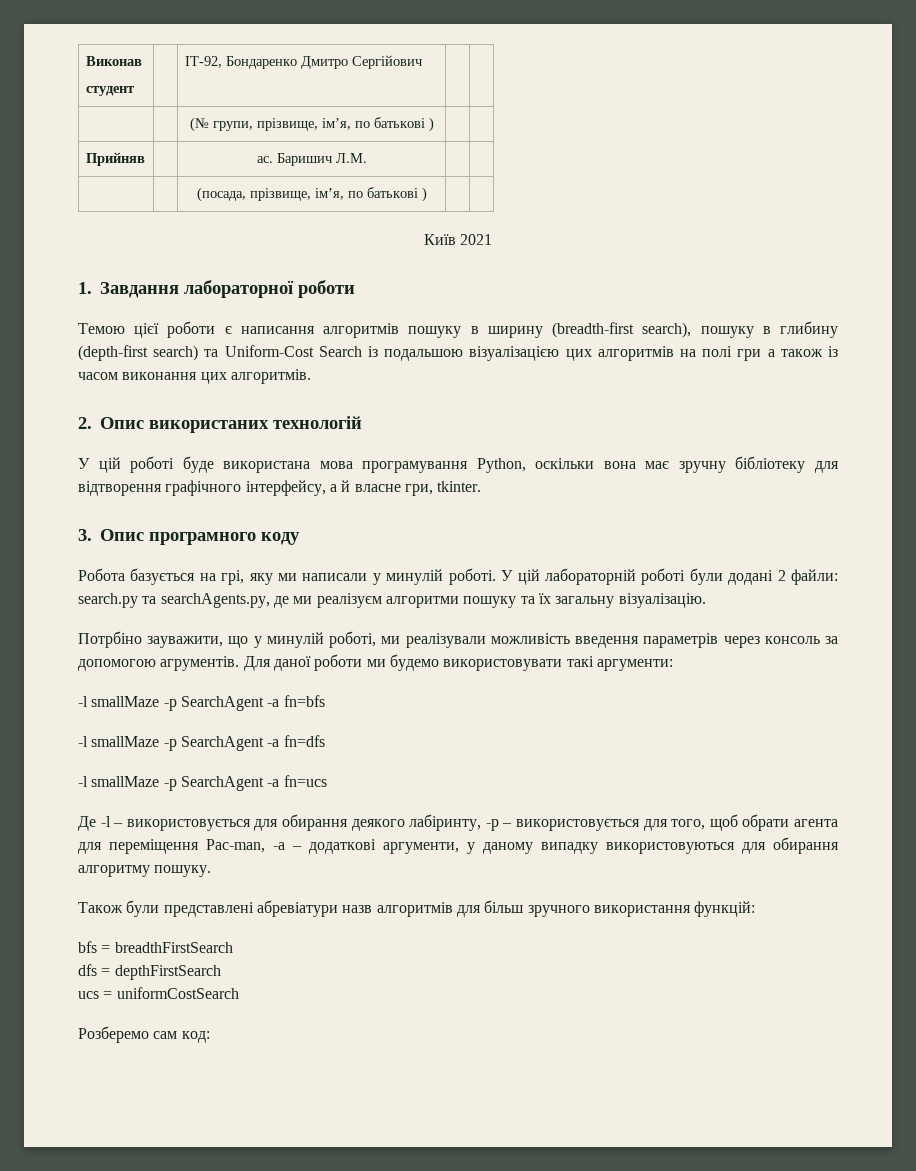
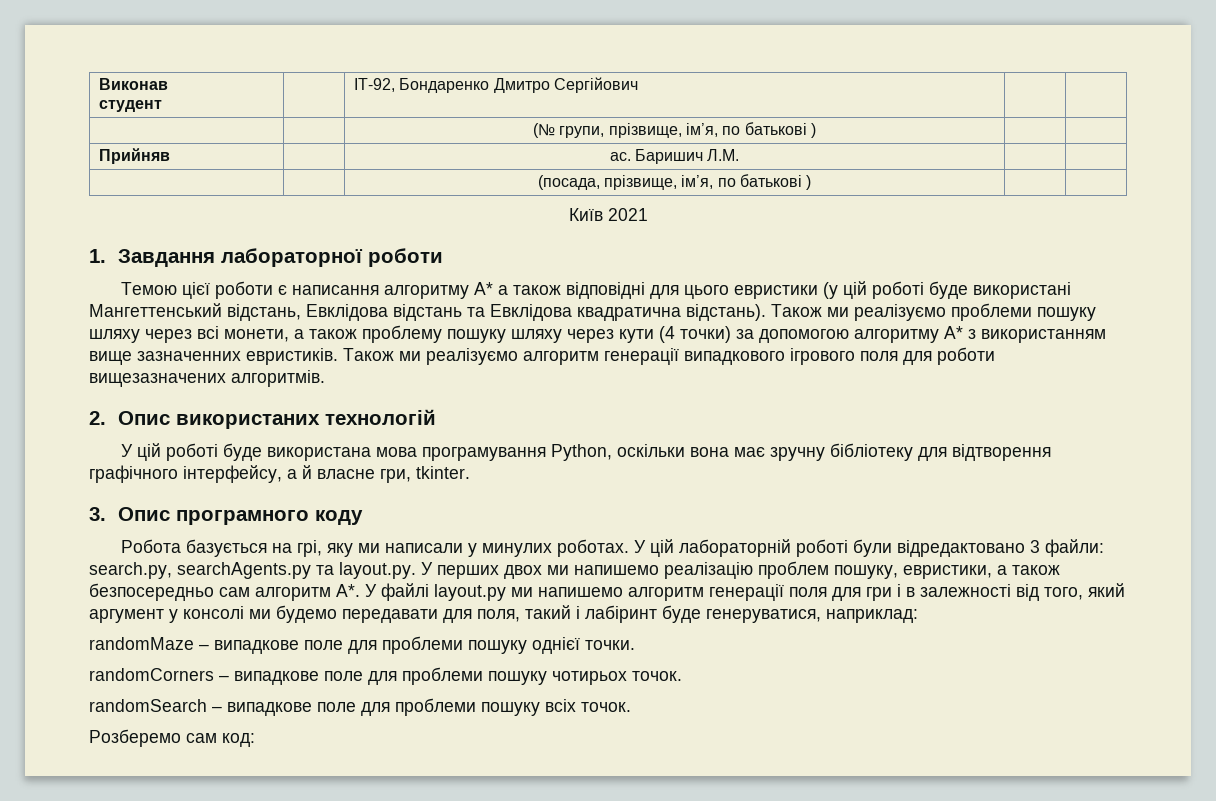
[323,321,839,338] [78,345,839,361] [78,372,227,384] алгоритмів пошуку в ширину (breadth-first search), пошуку в глибину (depth-first search) та Uniform-Cost Search із подальшою візуалізацією цих алгоритмів на полі гри а також із часом виконання цих -> [383,281,1071,299] [89,303,1096,321] [89,325,1106,343] [89,347,995,365] [89,373,226,387] алгоритму A* а також відповідні для цього евристики (у цій роботі буде використані Мангеттенський відстань, Евклідова відстань та Евклідова квадратична відстань). Також ми реалізуємо проблеми пошуку шляху через всі монети, а також проблему пошуку шляху через кути (4 точки) за допомогою алгоритму А* з використанням вище зазначенних евристиків. Також ми реалізуємо алгоритм генерації випадкового ігрового поля для роботи вищезазначених
[386,568,496,585] минулій роботі. -> [481,539,629,557] минулих роботах.
[728,569,838,585] [78,593,706,608] [78,631,839,648] [78,654,673,671] [78,695,325,711] [78,735,325,751] [78,775,327,791] [78,814,839,831] [78,837,839,854] [78,865,212,877] [78,900,756,917] [78,941,233,953] [78,964,221,980] [78,987,239,999] додані 2 файли: search.py та searchAgents.py, де ми реалізуєм алгоритми пошуку та їх загальну візуалізацію. // Потрбіно зауважити, що у минулій роботі, ми реалізували можливість введення параметрів через консоль за допомогою агрументів. Для даної роботи ми будемо використовувати такі аргументи: // -l smallMaze -p SearchAgent -a fn=bfs // -l smallMaze -p SearchAgent -a fn=dfs // -l smallMaze -p SearchAgent -a fn=ucs // Де -l – використовується для обирання деякого лабіринту, -p – використовується для того, щоб обрати агента для переміщення Pac-man, -a – додаткові аргументи, у даному випадку використовуються для обирання алгоритму пошуку. // Також були представлені абревіатури назв алгоритмів для більш зручного використання функцій: // bfs = breadthFirstSearch // dfs = depthFirstSearch // ucs = uniformCostSearch -> [896,539,1104,557] [89,561,1060,579] [89,583,1125,601] [89,605,918,623] [89,636,635,654] [89,667,682,685] [89,698,631,716] відредактовано 3 файли: search.py, searchAgents.py та layout.py. У перших двох ми напишемо реалізацію проблем пошуку, евристики, а також безпосередньо сам алгоритм А*. У файлі layout.py ми напишемо алгоритм генерації поля для гри і в залежності від того, який аргумент у консолі ми будемо передавати для поля, такий і лабіринт буде генеруватися, наприклад: // randomMaze – випадкове поле для проблеми пошуку однієї точки. // randomCorners – випадкове поле для проблеми пошуку чотирьох точок. // randomSearch – випадкове поле для проблеми пошуку всіх точок.

